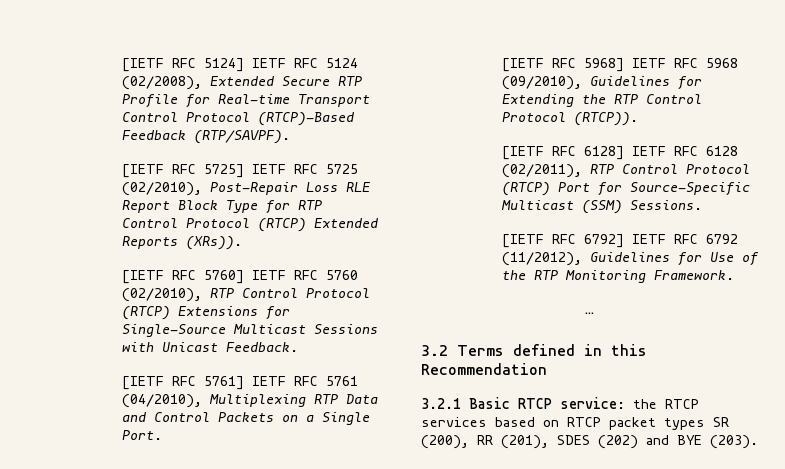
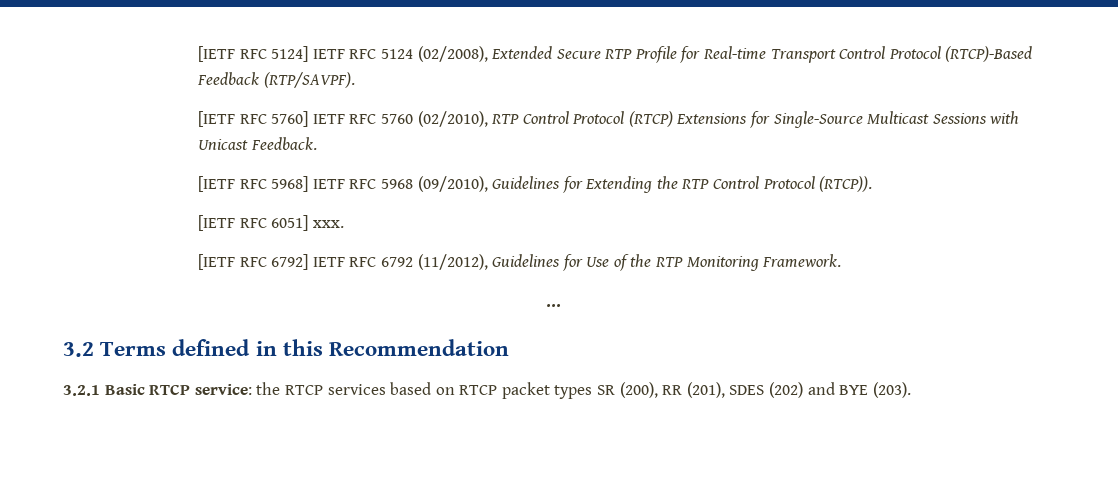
[121,164,358,178] [121,182,370,196] [121,200,322,214] [121,218,379,232] [121,236,242,250] // [IETF RFC 5725] IETF RFC 5725 (02/2010), Post-Repair Loss RLE Report Block Type for RTP Control Protocol (RTCP) Extended Reports (XRs)). -> (355, 80) none
[121,376,358,390] [121,394,378,408] [121,412,370,425] [121,430,162,440] // [IETF RFC 5761] IETF RFC 5761 (04/2010), Multiplexing RTP Data and Control Packets on a Single Port. -> (317, 143) none
[583,146,738,160] [501,164,750,178] [501,182,750,196] [500,200,702,214] 6128] IETF RFC 6128 (02/2011), RTP Control Protocol (RTCP) Port for Source-Specific Multicast (SSM) Sessions. -> [271,215,344,231] 6051] xxx.

